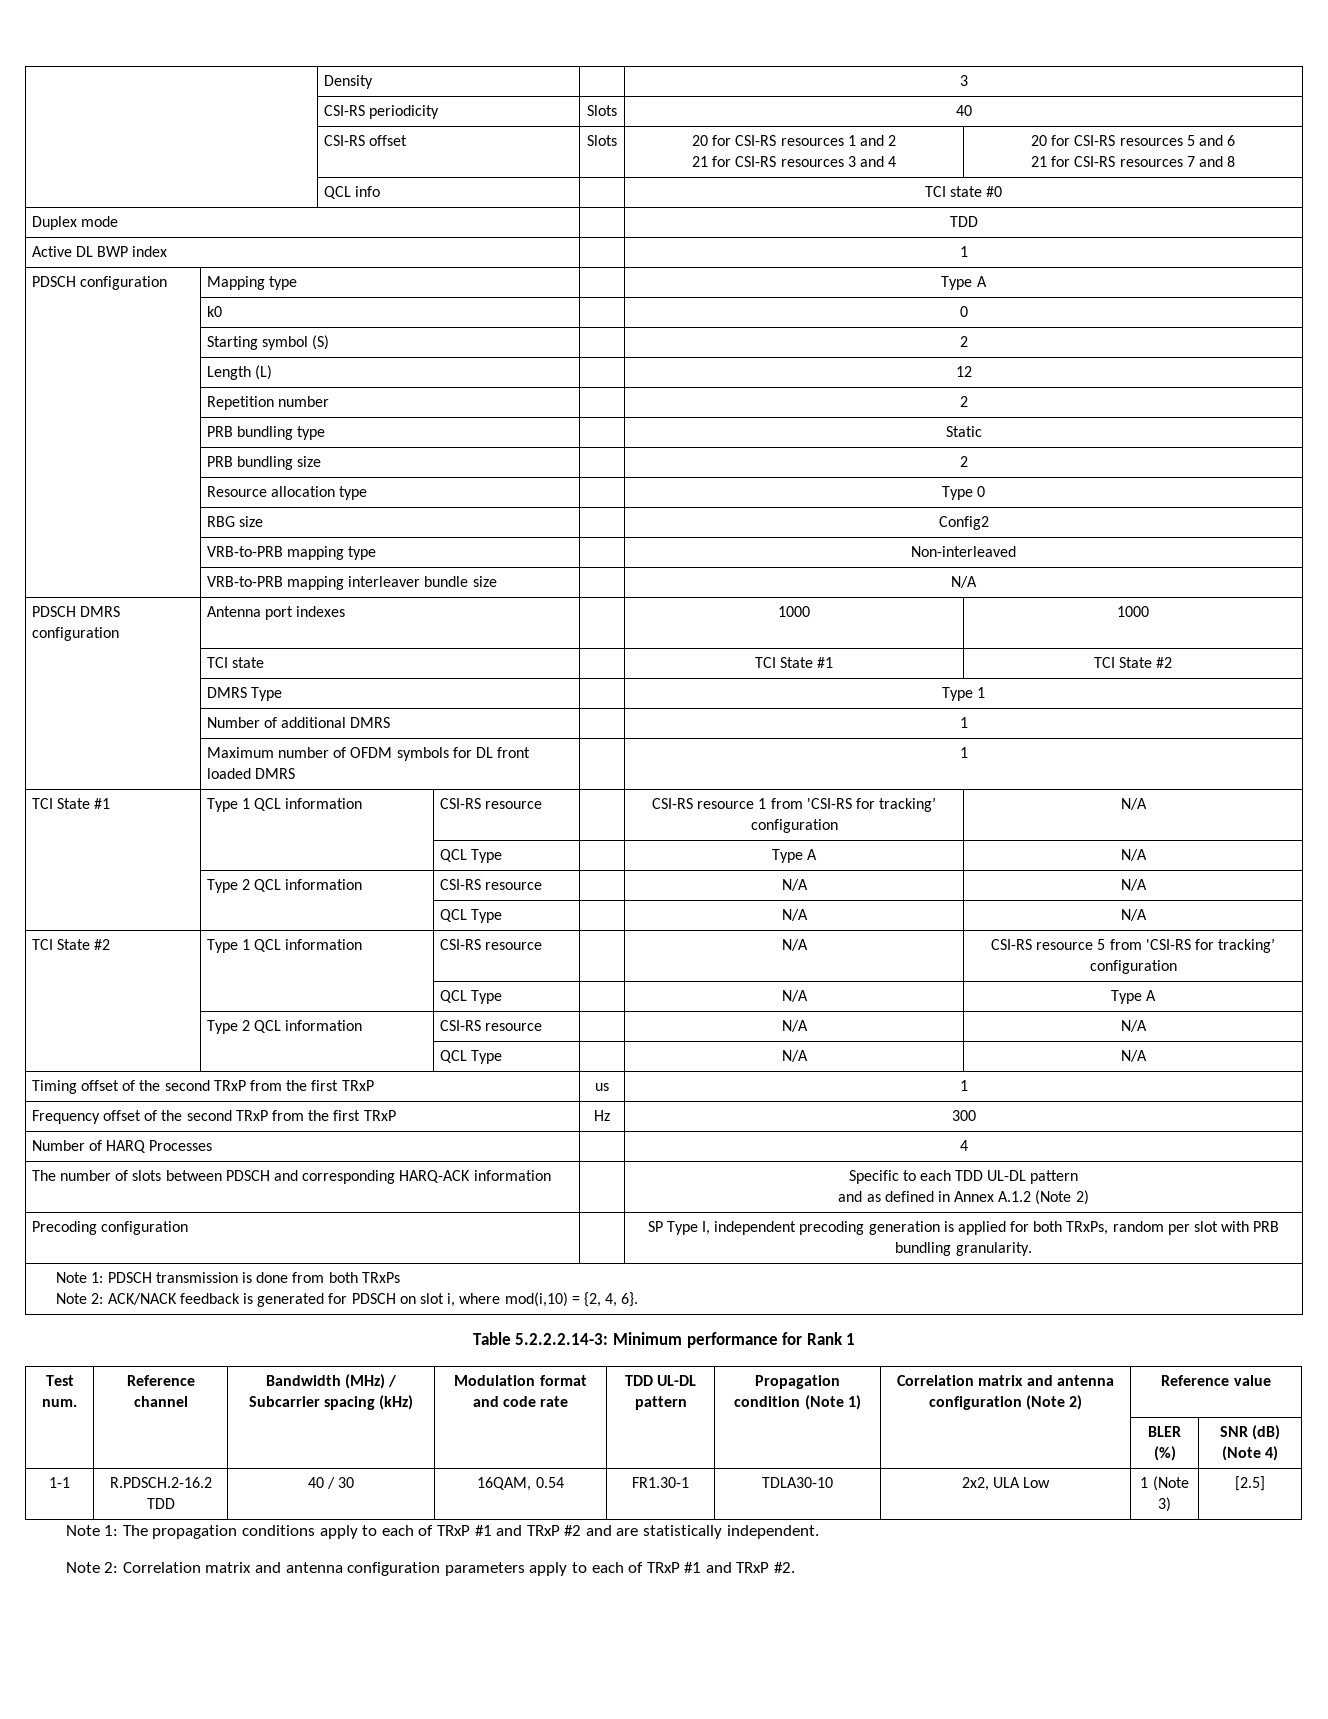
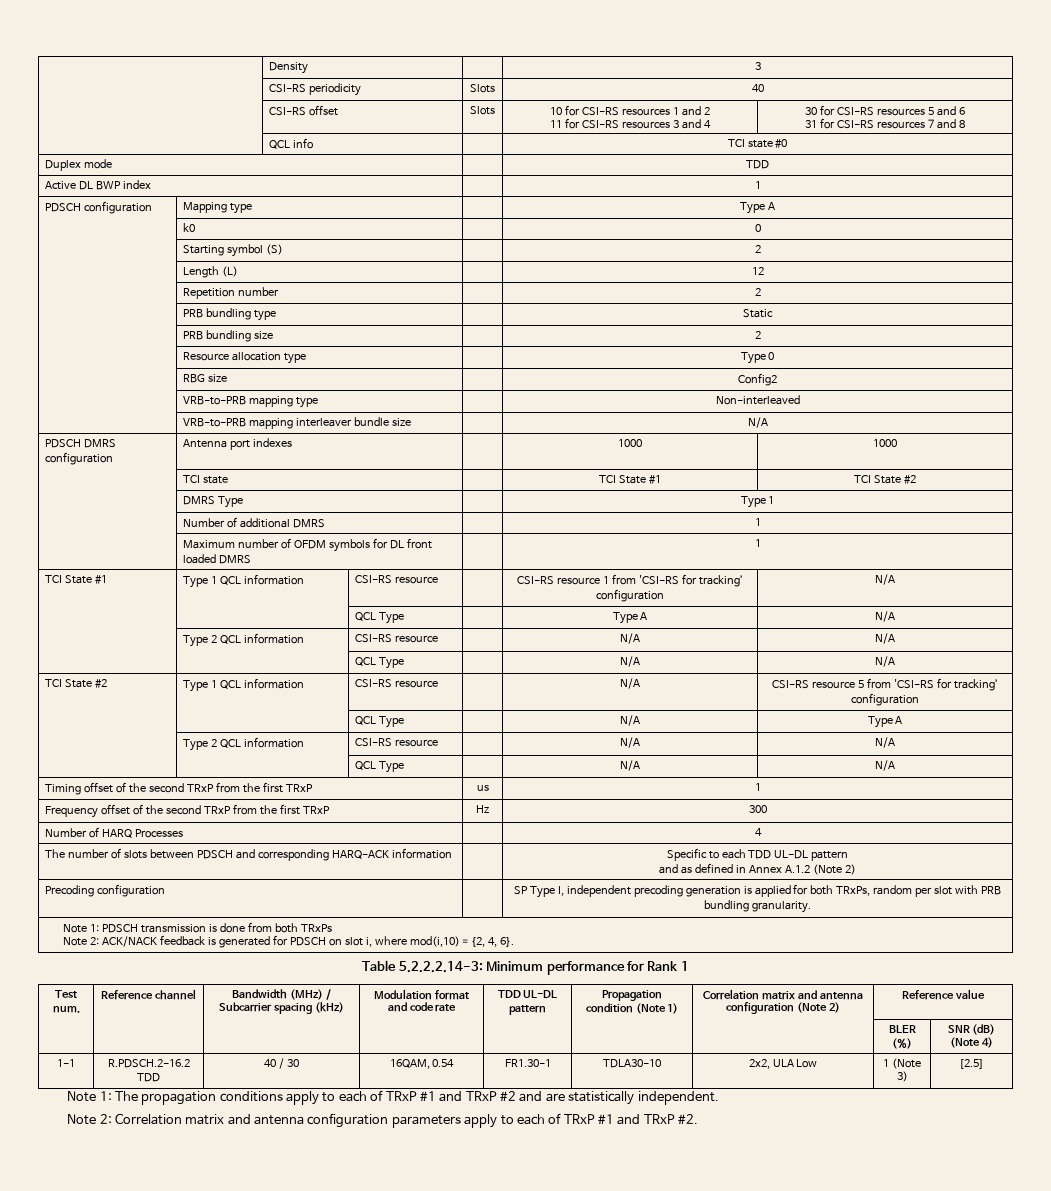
[691,135,708,146] 20 -> [550,107,563,115] 10
[691,156,708,167] 21 -> [550,120,563,128] 11
[1030,135,1047,146] 20 -> [805,107,818,115] 30
[1030,156,1047,167] 21 -> [805,120,818,128] 31

